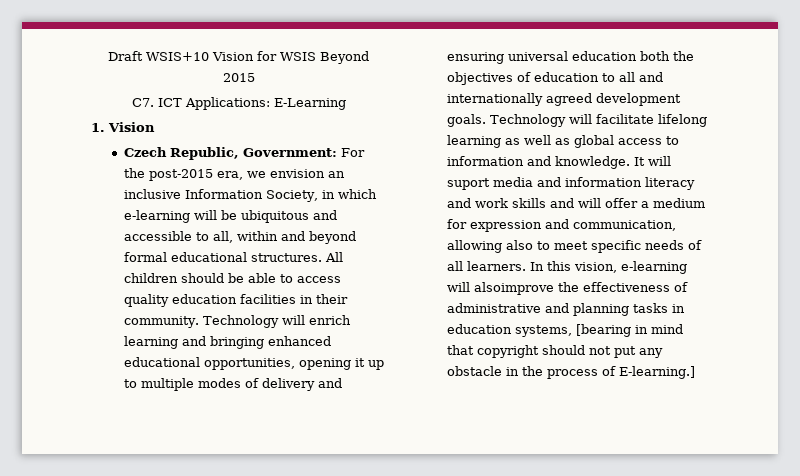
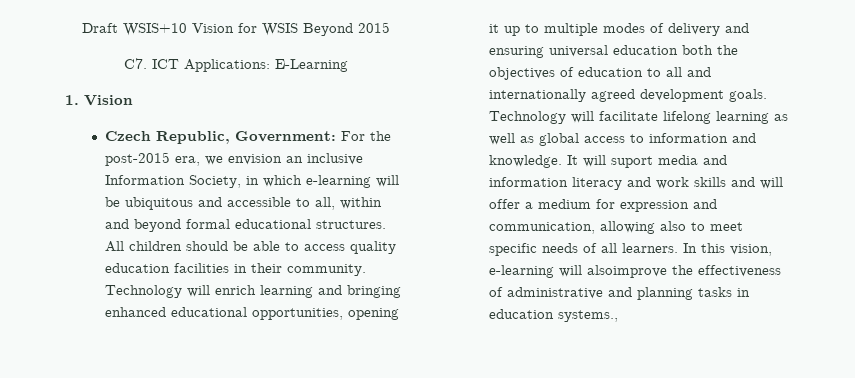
[514,324,683,337] [446,345,663,358] [446,366,695,379] systems, [bearing in mind that copyright should not put any obstacle in the process of E-learning.] -> [558,310,619,322] systems.,

